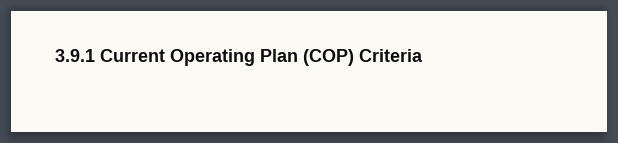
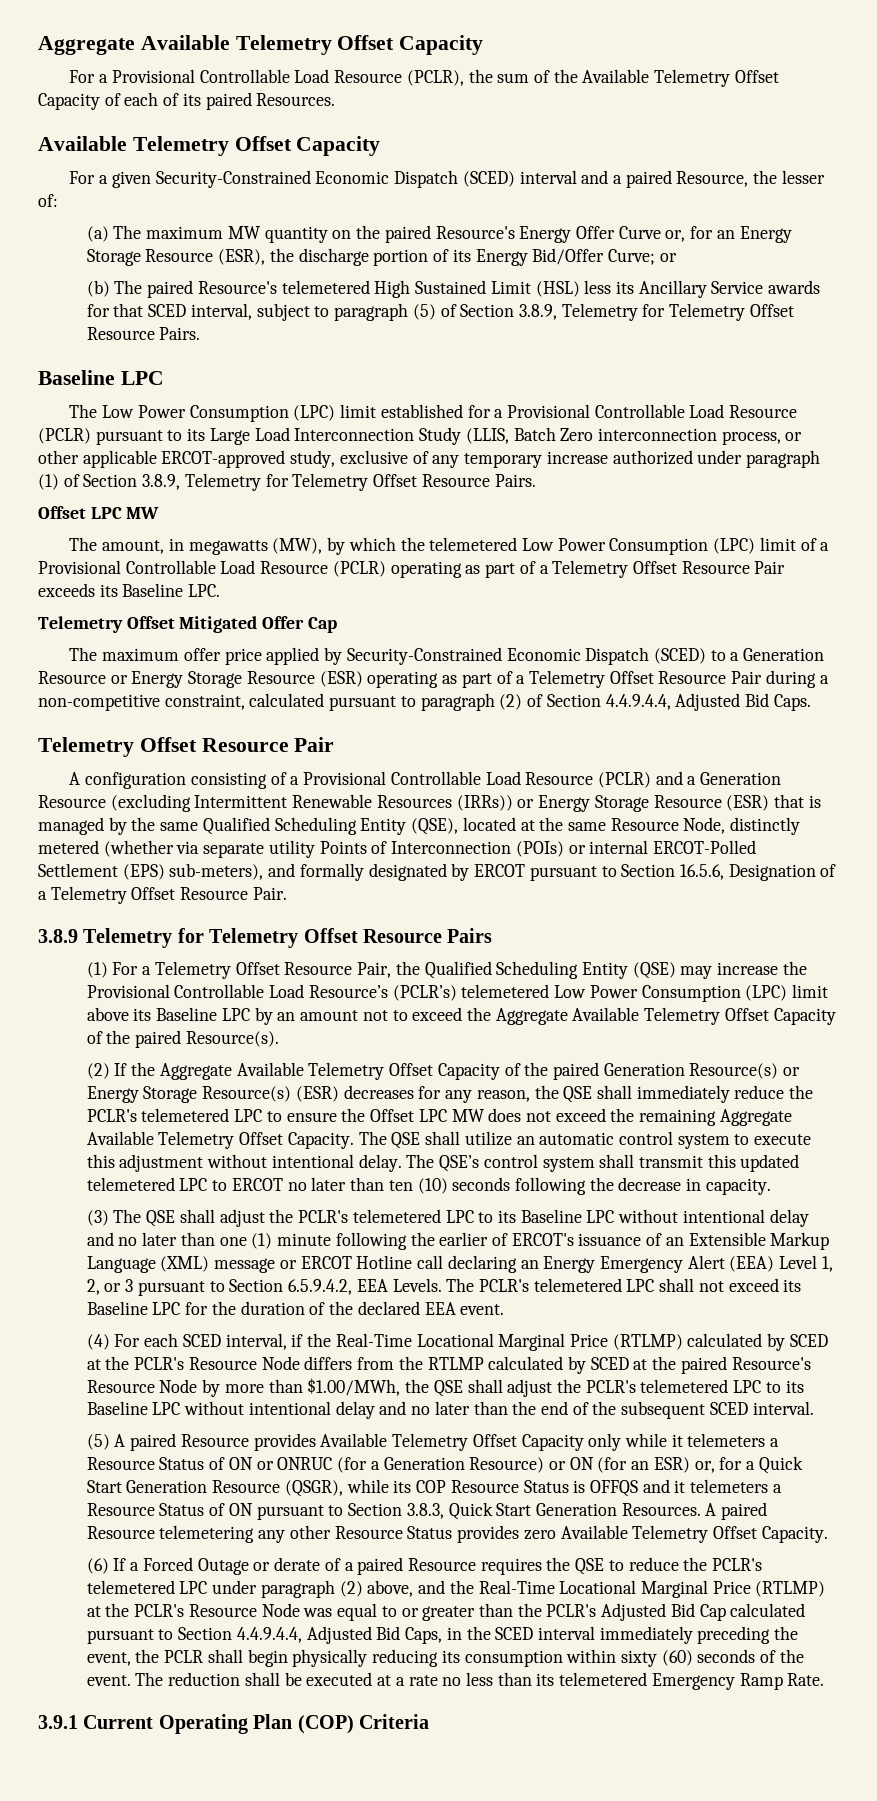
(55, 55) none -> [38,35,484,55] [69,69,779,87] [38,92,336,110] [38,136,381,156] [69,170,825,188] [38,194,58,207] [86,225,792,243] [86,248,677,266] [86,280,821,298] [86,303,794,321] [86,327,201,340] [38,370,164,385] [69,404,798,422] [38,427,803,445] [38,450,820,468] [38,473,536,491] [38,506,160,519] [69,537,830,555] [38,560,786,578] [38,583,221,597] [38,616,337,633] [69,647,825,665] [38,670,829,688] [38,693,811,711] [38,737,335,757] [69,771,782,789] [38,794,821,812] [38,817,801,835] [38,840,756,858] [38,863,837,881] [38,886,287,904] [38,928,493,948] [86,961,807,979] [86,984,828,1002] [86,1007,836,1025] [86,1030,279,1048] [86,1062,801,1080] [86,1085,814,1103] [86,1108,792,1126] [86,1131,812,1149] [86,1154,800,1172] [86,1177,771,1195] [86,1209,809,1227] [86,1232,830,1250] [86,1255,833,1273] [86,1278,802,1296] [86,1301,505,1315] [86,1333,828,1351] [86,1356,811,1374] [86,1378,804,1397] [86,1401,814,1419] [86,1433,780,1451] [86,1456,803,1474] [86,1479,782,1497] [86,1502,768,1520] [86,1525,828,1543] [86,1557,763,1575] [86,1580,826,1598] [86,1603,806,1621] [86,1626,799,1644] [86,1649,804,1667] [86,1672,825,1690] Aggregate Available Telemetry Offset Capacity // For a Provisional Controllable Load Resource (PCLR), the sum of the Available Telemetry Offset Capacity of each of its paired Resources. // Available Telemetry Offset Capacity // For a given Security-Constrained Economic Dispatch (SCED) interval and a paired Resource, the lesser of: // (a) The maximum MW quantity on the paired Resource's Energy Offer Curve or, for an Energy Storage Resource (ESR), the discharge portion of its Energy Bid/Offer Curve; or // (b) The paired Resource's telemetered High Sustained Limit (HSL) less its Ancillary Service awards for that SCED interval, subject to paragraph (5) of Section 3.8.9, Telemetry for Telemetry Offset Resource Pairs. // Baseline LPC // The Low Power Consumption (LPC) limit established for a Provisional Controllable Load Resource (PCLR) pursuant to its Large Load Interconnection Study (LLIS, Batch Zero interconnection process, or other applicable ERCOT-approved study, exclusive of any temporary increase authorized under paragraph (1) of Section 3.8.9, Telemetry for Telemetry Offset Resource Pairs. // Offset LPC MW // The amount, in megawatts (MW), by which the telemetered Low Power Consumption (LPC) limit of a Provisional Controllable Load Resource (PCLR) operating as part of a Telemetry Offset Resource Pair exceeds its Baseline LPC. // Telemetry Offset Mitigated Offer Cap // The maximum offer price applied by Security-Constrained Economic Dispatch (SCED) to a Generation Resource or Energy Storage Resource (ESR) operating as part of a Telemetry Offset Resource Pair during a non-competitive constraint, calculated pursuant to paragraph (2) of Section 4.4.9.4.4, Adjusted Bid Caps. // Telemetry Offset Resource Pair // A configuration consisting of a Provisional Controllable Load Resource (PCLR) and a Generation Resource (excluding Intermittent Renewable Resources (IRRs)) or Energy Storage Resource (ESR) that is managed by the same Qualified Scheduling Entity (QSE), located at the same Resource Node, distinctly metered (whether via separate utility Points of Interconnection (POIs) or internal ERCOT-Polled Settlement (EPS) sub-meters), and formally designated by ERCOT pursuant to Section 16.5.6, Designation of a Telemetry Offset Resource Pair. // 3.8.9 Telemetry for Telemetry Offset Resource Pairs // (1) For a Telemetry Offset Resource Pair, the Qualified Scheduling Entity (QSE) may increase the Provisional Controllable Load Resource’s (PCLR’s) telemetered Low Power Consumption (LPC) limit above its Baseline LPC by an amount not to exceed the Aggregate Available Telemetry Offset Capacity of the paired Resource(s). // (2) If the Aggregate Available Telemetry Offset Capacity of the paired Generation Resource(s) or Energy Storage Resource(s) (ESR) decreases for any reason, the QSE shall immediately reduce the PCLR's telemetered LPC to ensure the Offset LPC MW does not exceed the remaining Aggregate Available Telemetry Offset Capacity. The QSE shall utilize an automatic control system to execute this adjustment without intentional delay. The QSE’s control system shall transmit this updated telemetered LPC to ERCOT no later than ten (10) seconds following the decrease in capacity. // (3) The QSE shall adjust the PCLR's telemetered LPC to its Baseline LPC without intentional delay and no later than one (1) minute following the earlier of ERCOT's issuance of an Extensible Markup Language (XML) message or ERCOT Hotline call declaring an Energy Emergency Alert (EEA) Level 1, 2, or 3 pursuant to Section 6.5.9.4.2, EEA Levels. The PCLR's telemetered LPC shall not exceed its Baseline LPC for the duration of the declared EEA event. // (4) For each SCED interval, if the Real-Time Locational Marginal Price (RTLMP) calculated by SCED at the PCLR's Resource Node differs from the RTLMP calculated by SCED at the paired Resource's Resource Node by more than $1.00/MWh, the QSE shall adjust the PCLR's telemetered LPC to its Baseline LPC without intentional delay and no later than the end of the subsequent SCED interval. // (5) A paired Resource provides Available Telemetry Offset Capacity only while it telemeters a Resource Status of ON or ONRUC (for a Generation Resource) or ON (for an ESR) or, for a Quick Start Generation Resource (QSGR), while its COP Resource Status is OFFQS and it telemeters a Resource Status of ON pursuant to Section 3.8.3, Quick Start Generation Resources. A paired Resource telemetering any other Resource Status provides zero Available Telemetry Offset Capacity. // (6) If a Forced Outage or derate of a paired Resource requires the QSE to reduce the PCLR's telemetered LPC under paragraph (2) above, and the Real-Time Locational Marginal Price (RTLMP) at the PCLR's Resource Node was equal to or greater than the PCLR's Adjusted Bid Cap calculated pursuant to Section 4.4.9.4.4, Adjusted Bid Caps, in the SCED interval immediately preceding the event, the PCLR shall begin physically reducing its consumption within sixty (60) seconds of the event. The reduction shall be executed at a rate no less than its telemetered Emergency Ramp Rate. //

